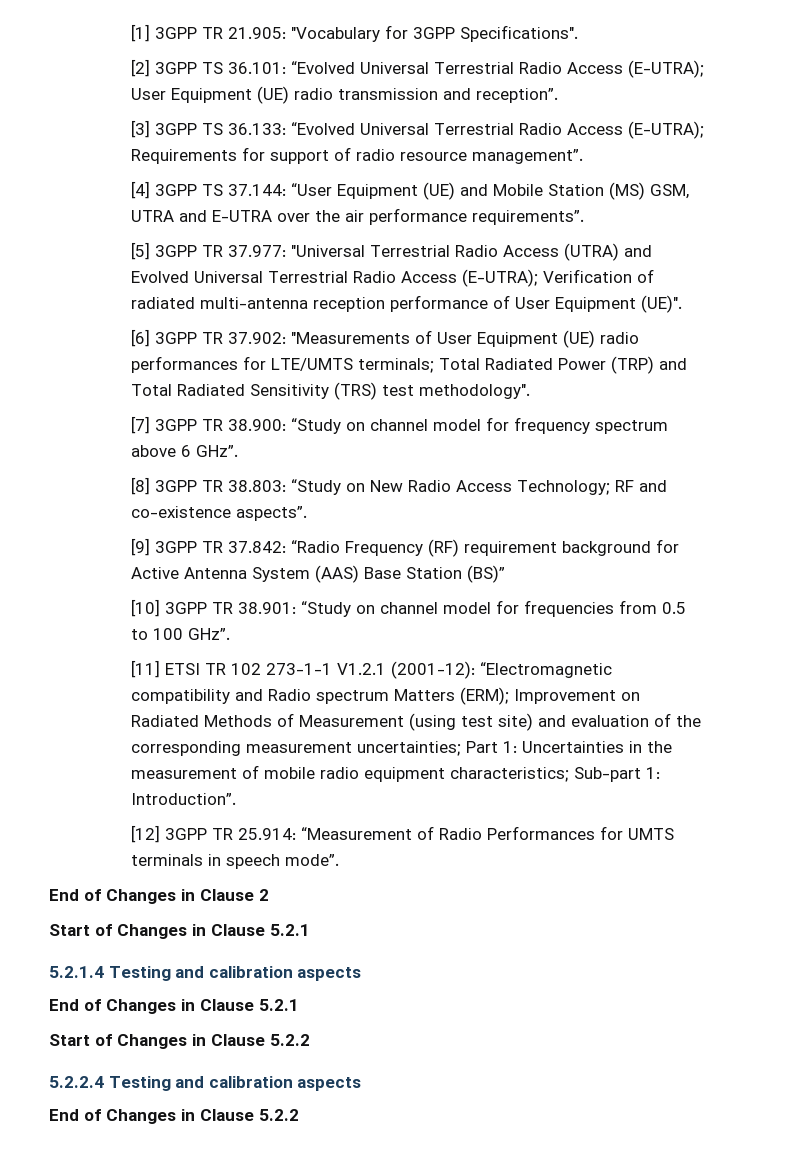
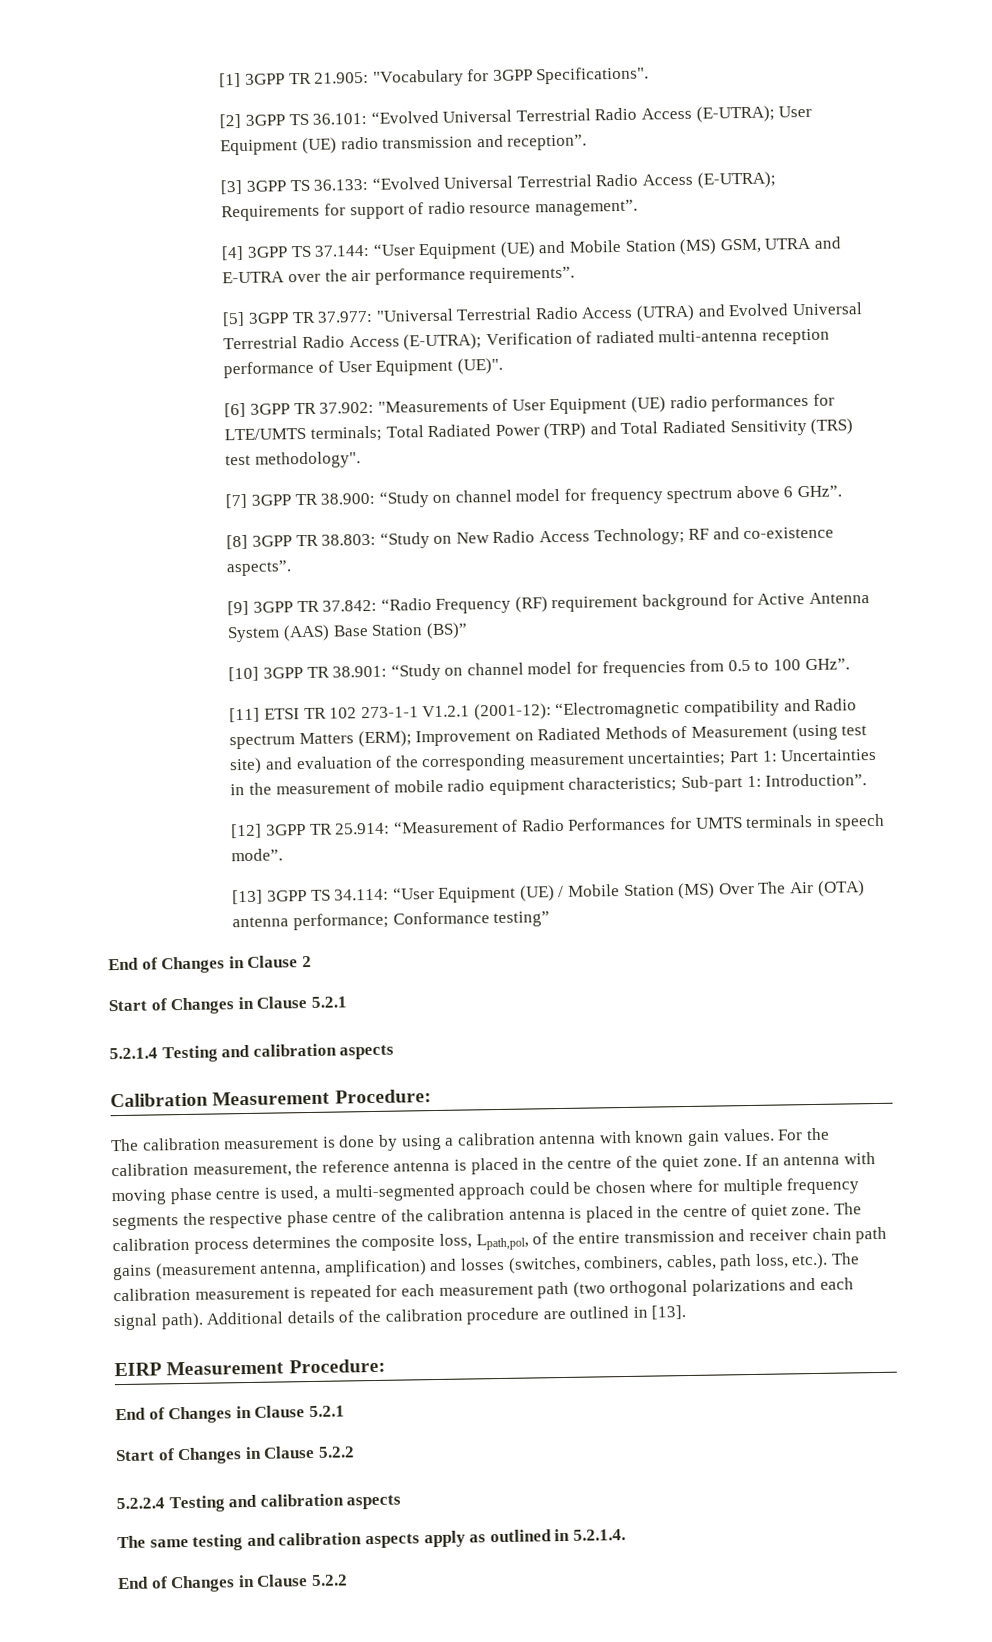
(340, 860) none -> [232,880,865,905] [232,911,551,931] // [13] 3GPP TS 34.114: “User Equipment (UE) / Mobile Station (MS) Over The Air (OTA) antenna performance; Conformance testing”
(362, 974) none -> [110,1089,432,1108] [111,1127,830,1152] [111,1152,877,1178] [111,1177,860,1206] [112,1202,863,1231] [112,1226,888,1254] [113,1252,861,1281] [113,1277,855,1303] [113,1305,687,1331] [114,1358,386,1377] // Calibration Measurement Procedure: // The calibration measurement is done by using a calibration antenna with known gain values. For the calibration measurement, the reference antenna is placed in the centre of the quiet zone. If an antenna with moving phase centre is used, a multi-segmented approach could be chosen where for multiple frequency segments the respective phase centre of the calibration antenna is placed in the centre of quiet zone. The calibration process determines the composite loss, Lpath,pol, of the entire transmission and receiver chain path gains (measurement antenna, amplification) and losses (switches, combiners, cables, path loss, etc.). The calibration measurement is repeated for each measurement path (two orthogonal polarizations and each signal path). Additional details of the calibration procedure are outlined in [13]. // EIRP Measurement Procedure:
(362, 1084) none -> [117,1528,626,1551] // The same testing and calibration aspects apply as outlined in 5.2.1.4.

